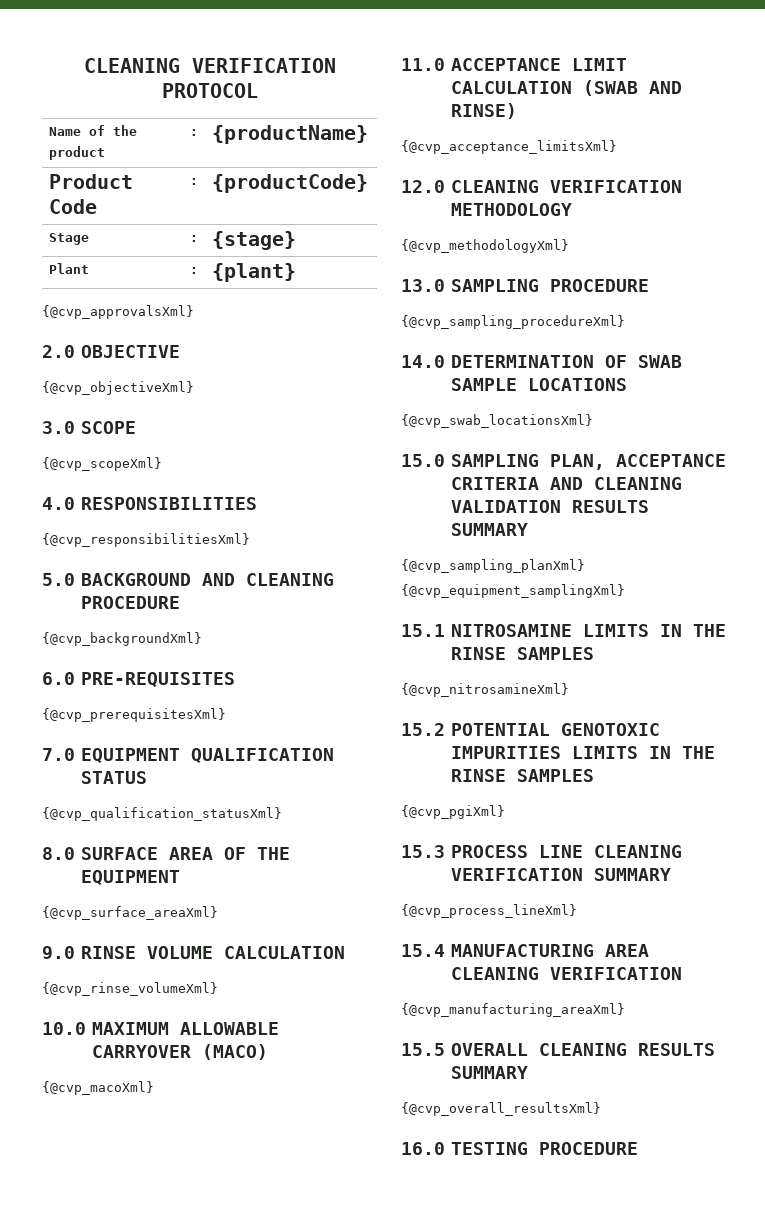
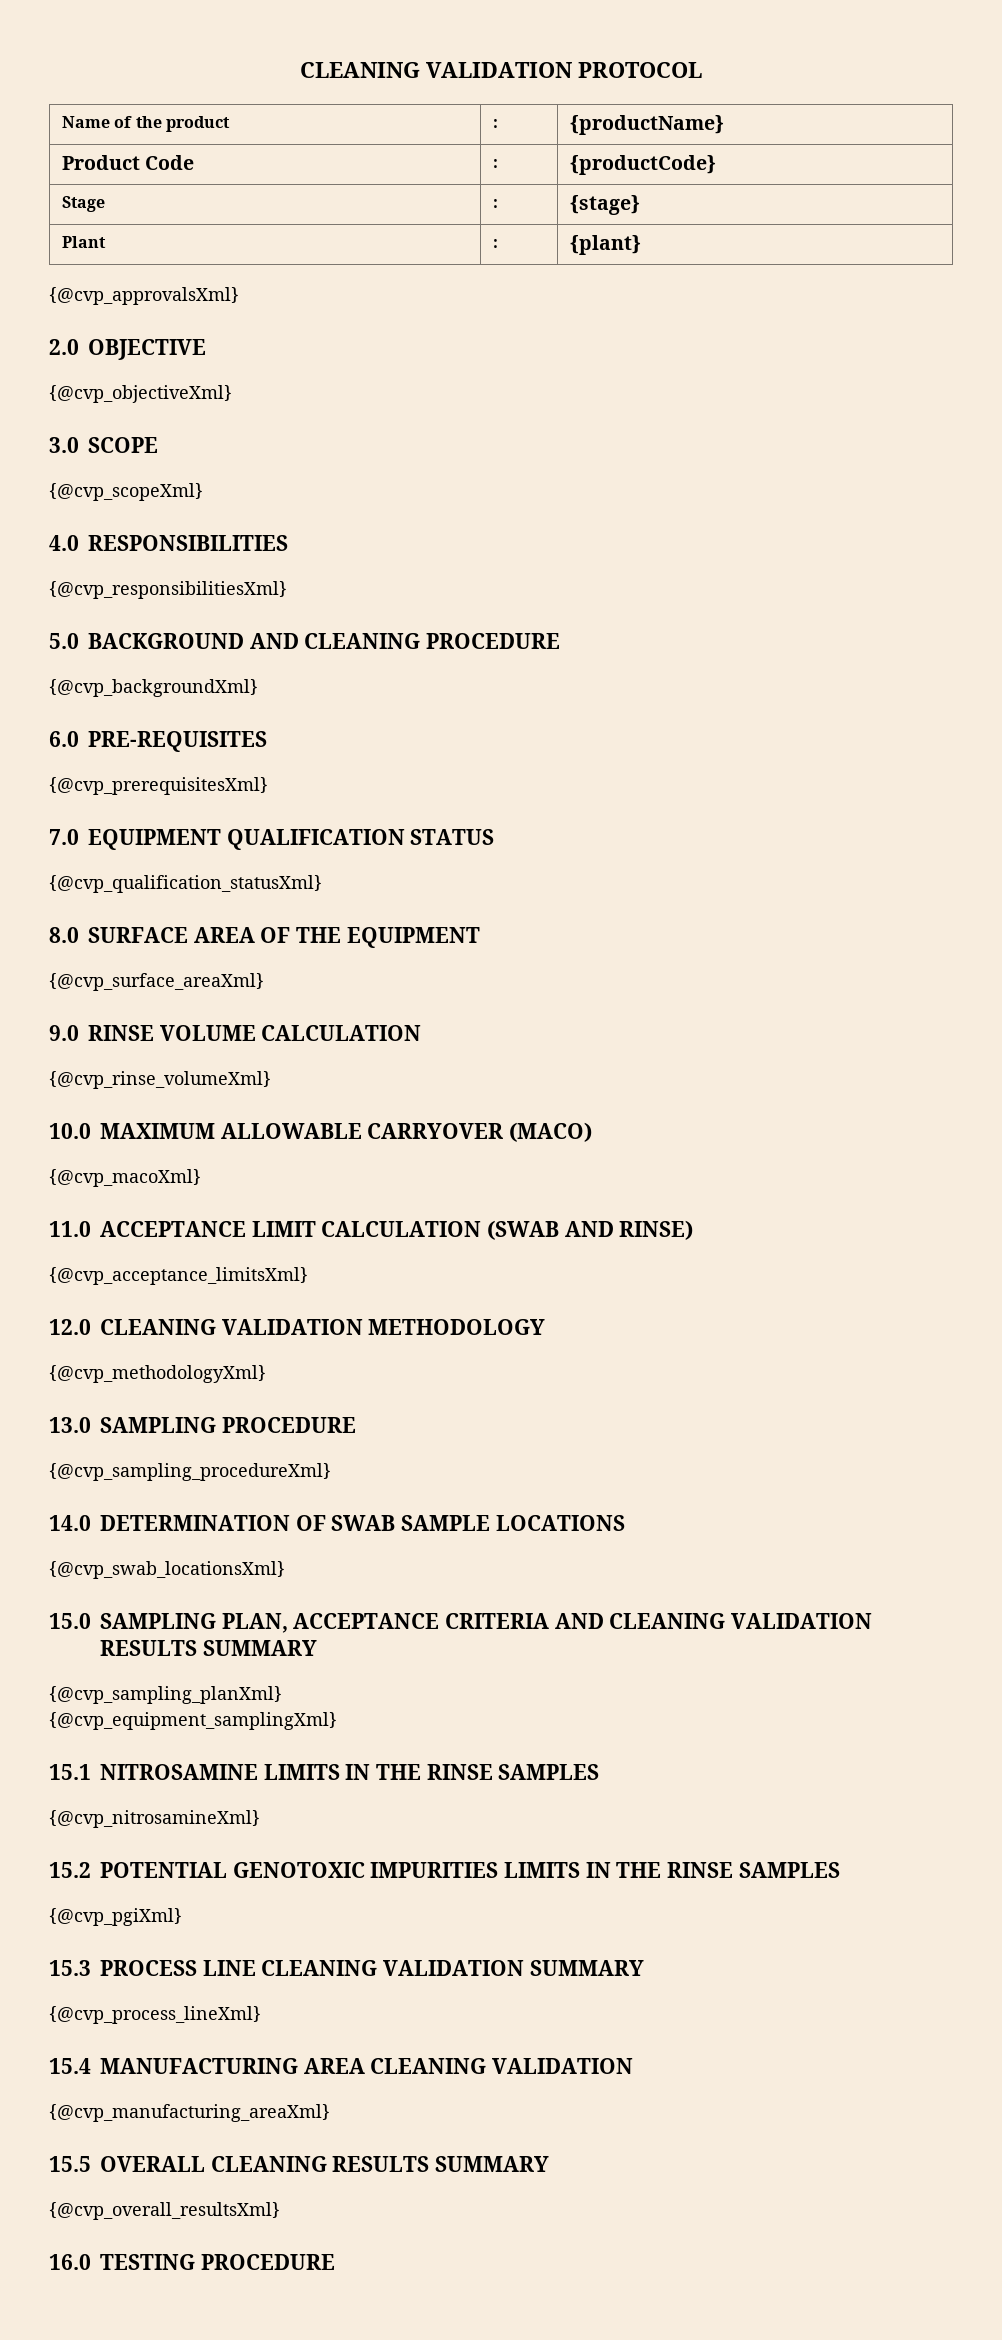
[83,58,336,73] CLEANING VERIFICATION -> [300,62,572,78] CLEANING VALIDATION
[550,180,683,193] VERIFICATION -> [221,1319,363,1335] VALIDATION
[451,868,584,881] VERIFICATION -> [383,1960,525,1976] VALIDATION
[550,967,683,980] VERIFICATION -> [492,2058,634,2074] VALIDATION

